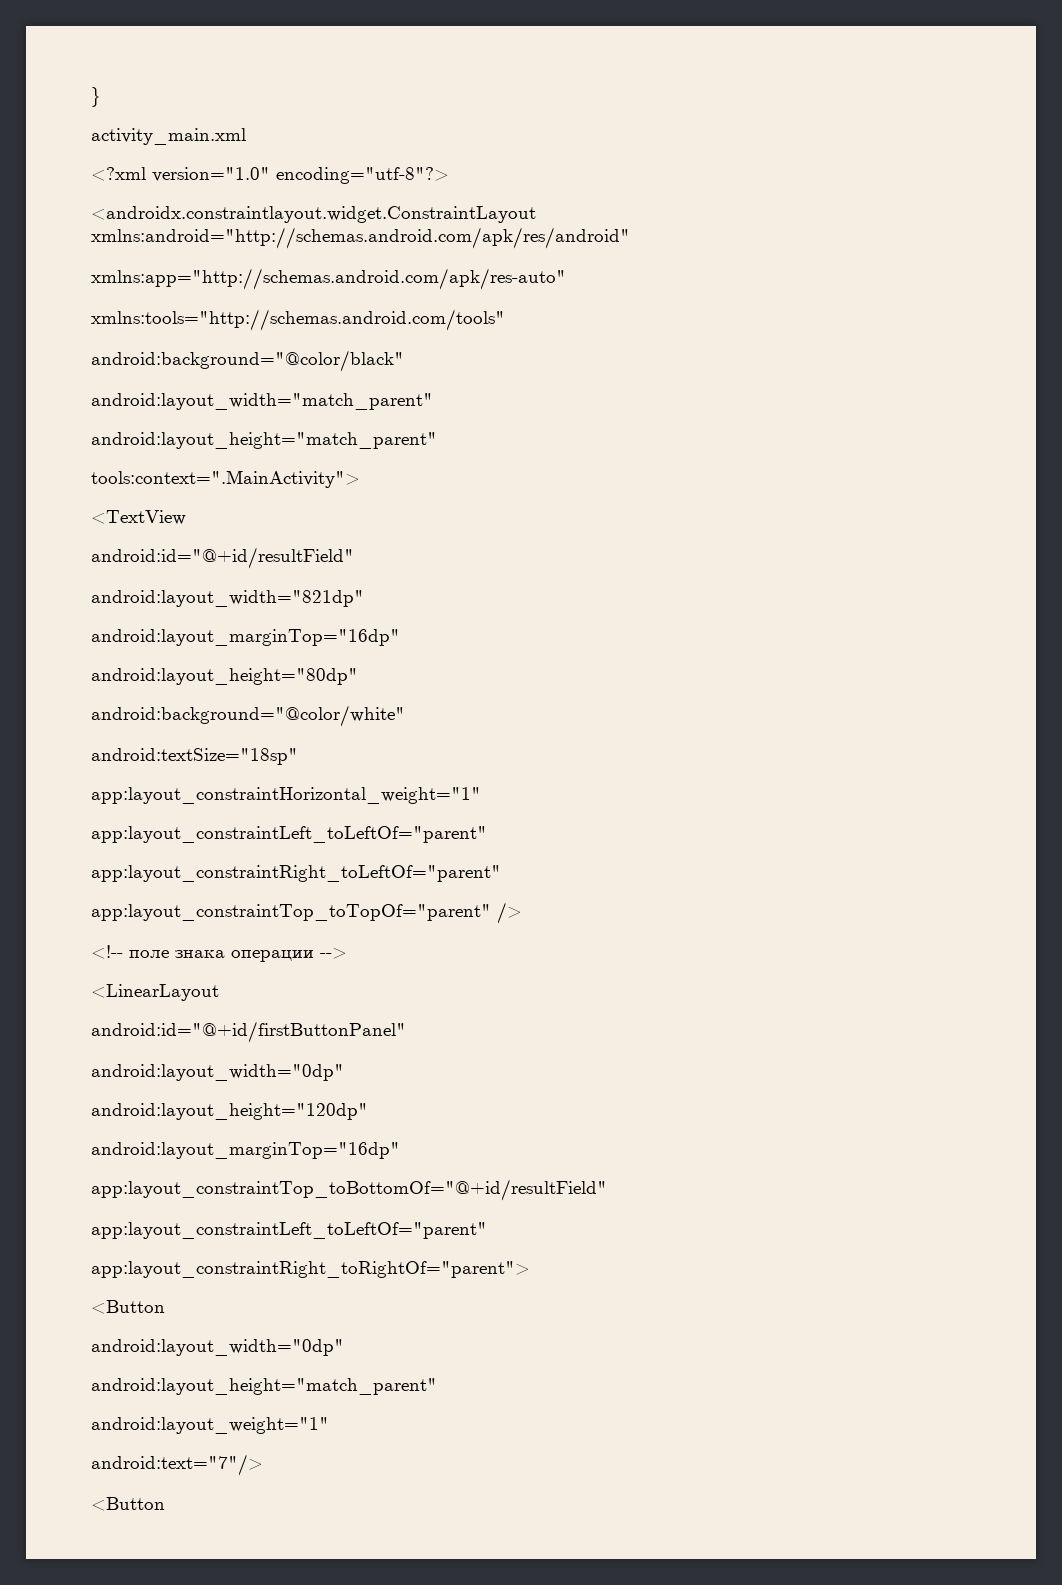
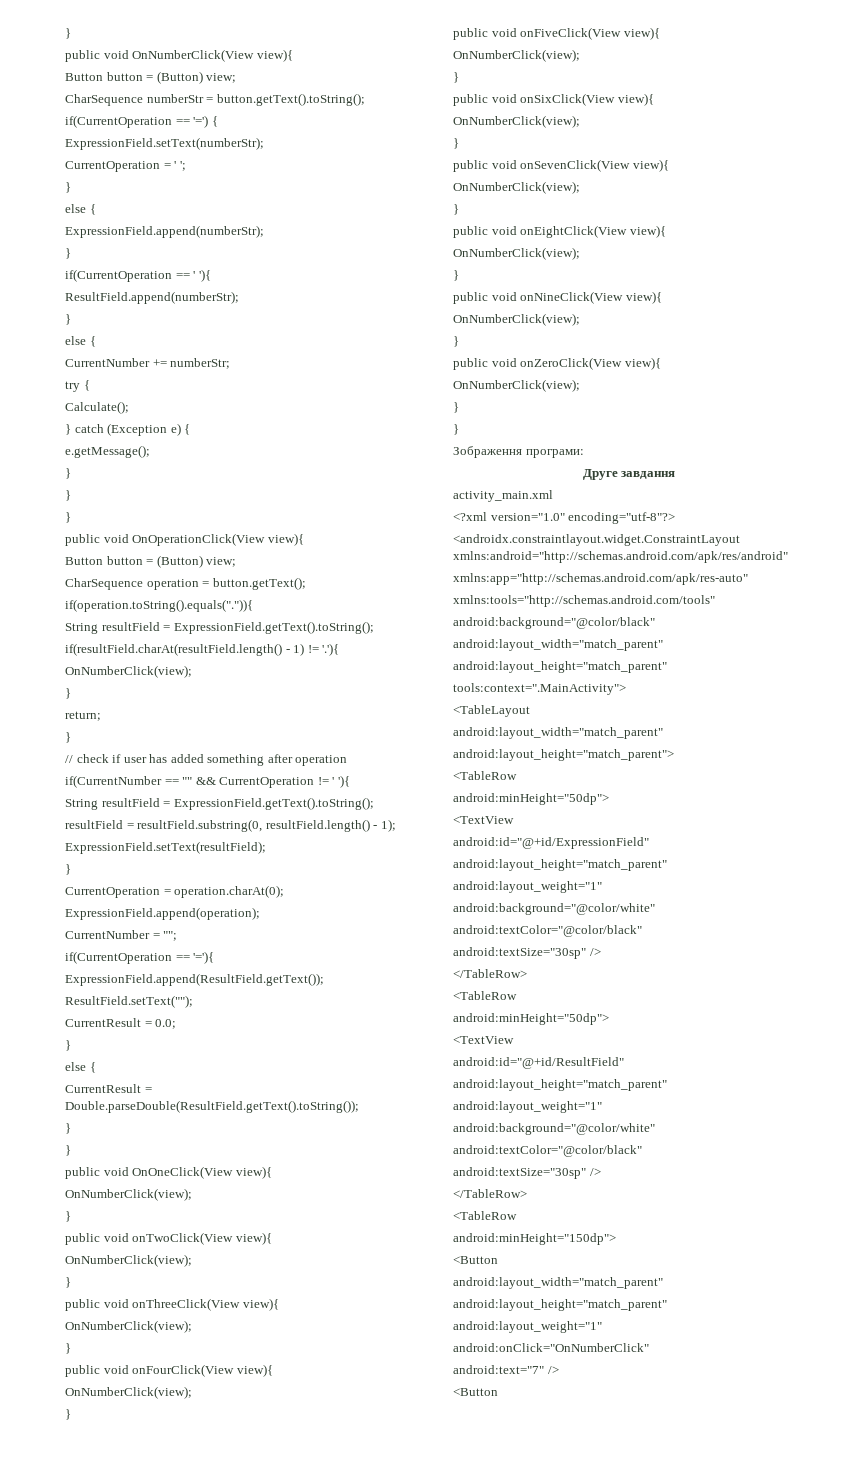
[91,87,101,107] } -> [65,28,71,39] [65,49,293,62] [65,71,237,84] [65,93,365,106] [65,115,218,128] [65,137,264,150] [65,161,186,172] [65,182,71,193] [65,204,96,215] [65,225,264,238] [65,248,71,259] [65,269,211,282] [65,291,239,304] [65,314,71,325] [65,336,96,347] [65,358,231,369] [65,380,90,392] [65,401,129,414] [65,423,191,436] [65,445,150,458] [65,468,71,479] [65,490,71,501] [65,512,71,523] [65,533,304,546] [65,555,237,568] [65,577,306,590] [65,599,253,612] [65,621,374,634] [65,643,340,656] [65,665,192,678] [65,688,71,699] [65,711,101,721] [65,732,71,743] [65,754,348,766] [65,775,350,788] [65,797,374,810] [65,819,396,832] [65,841,266,854] [65,864,71,875] [65,885,285,898] [65,907,260,920] [65,930,178,941] [65,951,215,964] [65,973,324,986] [65,995,193,1008] [65,1018,177,1029] [65,1040,71,1051] [65,1062,96,1073] [65,1084,152,1093] [65,1100,359,1113] [65,1123,71,1134] [65,1145,71,1156] [65,1166,272,1179] [65,1188,192,1201] [65,1211,71,1222] [65,1232,272,1245] [65,1254,192,1267] [65,1277,71,1288] [65,1298,279,1311] [65,1320,192,1333] [65,1343,71,1354] [65,1364,273,1377] [65,1386,192,1399] [65,1409,71,1420] [453,27,660,40] [453,49,580,62] [453,72,459,83] [453,93,654,106] [453,115,580,128] [453,138,459,149] [453,159,669,172] [453,181,580,194] [453,204,459,215] [453,225,666,238] [453,247,580,260] [453,270,459,281] [453,291,662,304] [453,313,580,326] [453,336,459,347] [453,357,661,370] [453,379,580,392] [453,402,459,413] [453,424,459,435] [453,446,584,458] [582,469,676,480] } // public void OnNumberClick(View view){ // Button button = (Button) view; // CharSequence numberStr = button.getText().toString(); // if(CurrentOperation == '=') { // ExpressionField.setText(numberStr); // CurrentOperation = ' '; // } // else { // ExpressionField.append(numberStr); // } // if(CurrentOperation == ' '){ // ResultField.append(numberStr); // } // else { // CurrentNumber += numberStr; // try { // Calculate(); // } catch (Exception e) { // e.getMessage(); // } // } // } // public void OnOperationClick(View view){ // Button button = (Button) view; // CharSequence operation = button.getText(); // if(operation.toString().equals(".")){ // String resultField = ExpressionField.getText().toString(); // if(resultField.charAt(resultField.length() - 1) != '.'){ // OnNumberClick(view); // } // return; // } // // check if user has added something after operation // if(CurrentNumber == "" && CurrentOperation != ' '){ // String resultField = ExpressionField.getText().toString(); // resultField = resultField.substring(0, resultField.length() - 1); // ExpressionField.setText(resultField); // } // CurrentOperation = operation.charAt(0); // ExpressionField.append(operation); // CurrentNumber = ""; // if(CurrentOperation == '='){ // ExpressionField.append(ResultField.getText()); // ResultField.setText(""); // CurrentResult = 0.0; // } // else { // CurrentResult = Double.parseDouble(ResultField.getText().toString()); // } // } // public void OnOneClick(View view){ // OnNumberClick(view); // } // public void onTwoClick(View view){ // OnNumberClick(view); // } // public void onThreeClick(View view){ // OnNumberClick(view); // } // public void onFourClick(View view){ // OnNumberClick(view); // } // public void onFiveClick(View view){ // OnNumberClick(view); // } // public void onSixClick(View view){ // OnNumberClick(view); // } // public void onSevenClick(View view){ // OnNumberClick(view); // } // public void onEightClick(View view){ // OnNumberClick(view); // } // public void onNineClick(View view){ // OnNumberClick(view); // } // public void onZeroClick(View view){ // OnNumberClick(view); // } // } // Зображення програми: // Друге завдання
[91,510,186,525] [91,547,354,569] [91,590,364,607] [91,629,400,646] [91,668,358,685] [91,705,405,727] [91,748,298,765] [91,787,481,804] [91,826,487,843] [91,865,501,882] [91,902,522,924] [91,945,347,962] [91,984,219,1001] [91,1021,406,1043] [91,1064,344,1081] [91,1103,368,1120] [91,1142,400,1159] [91,1179,607,1201] [91,1222,487,1239] [91,1261,530,1278] [91,1300,165,1314] [91,1339,344,1356] [91,1378,437,1395] [91,1417,329,1434] [91,1454,263,1476] <TextView // android:id="@+id/resultField" // android:layout_width="821dp" // android:layout_marginTop="16dp" // android:layout_height="80dp" // android:background="@color/white" // android:textSize="18sp" // app:layout_constraintHorizontal_weight="1" // app:layout_constraintLeft_toLeftOf="parent" // app:layout_constraintRight_toLeftOf="parent" // app:layout_constraintTop_toTopOf="parent" /> // <!-- поле знака операции --> // <LinearLayout // android:id="@+id/firstButtonPanel" // android:layout_width="0dp" // android:layout_height="120dp" // android:layout_marginTop="16dp" // app:layout_constraintTop_toBottomOf="@+id/resultField" // app:layout_constraintLeft_toLeftOf="parent" // app:layout_constraintRight_toRightOf="parent"> // <Button // android:layout_width="0dp" // android:layout_height="match_parent" // android:layout_weight="1" // android:text="7"/> -> [453,705,530,717] [453,727,663,739] [453,749,674,761] [453,771,517,780] [453,793,609,805] [453,816,514,824] [453,837,649,849] [453,859,667,871] [453,881,602,893] [453,903,655,915] [453,925,642,937] [453,947,601,959] [453,969,527,978] [453,991,517,1000] [453,1013,609,1025] [453,1036,514,1044] [453,1057,624,1069] [453,1079,667,1091] [453,1101,602,1113] [453,1123,655,1135] [453,1145,642,1157] [453,1167,601,1179] [453,1189,527,1198] [453,1211,517,1220] [453,1233,616,1245] [453,1256,498,1264] [453,1277,663,1289] [453,1299,667,1311] [453,1321,602,1333] [453,1343,649,1352] [453,1365,559,1374] <TableLayout // android:layout_width="match_parent" // android:layout_height="match_parent"> // <TableRow // android:minHeight="50dp"> // <TextView // android:id="@+id/ExpressionField" // android:layout_height="match_parent" // android:layout_weight="1" // android:background="@color/white" // android:textColor="@color/black" // android:textSize="30sp" /> // </TableRow> // <TableRow // android:minHeight="50dp"> // <TextView // android:id="@+id/ResultField" // android:layout_height="match_parent" // android:layout_weight="1" // android:background="@color/white" // android:textColor="@color/black" // android:textSize="30sp" /> // </TableRow> // <TableRow // android:minHeight="150dp"> // <Button // android:layout_width="match_parent" // android:layout_height="match_parent" // android:layout_weight="1" // android:onClick="OnNumberClick" // android:text="7" />

